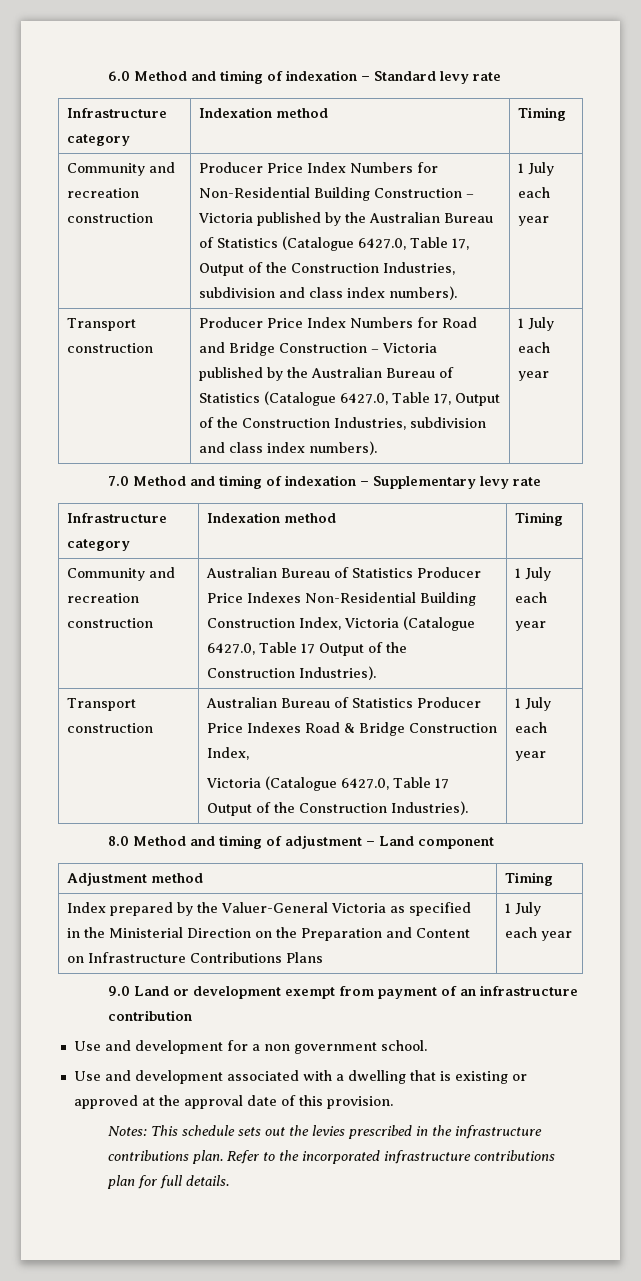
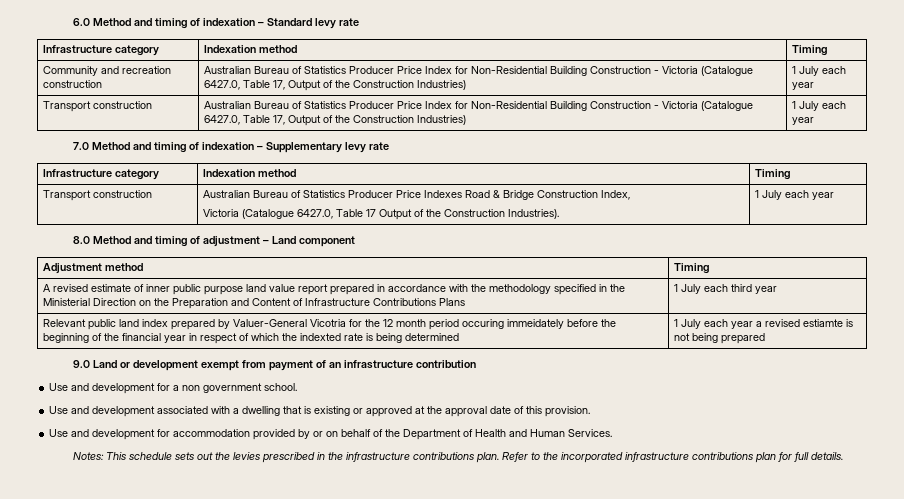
[199,162,439,173] [199,187,475,201] [198,212,494,226] [199,236,470,251] [199,262,456,276] [199,286,458,300] [518,162,555,176] [518,187,551,198] [518,216,550,226] [67,318,137,331] [67,343,154,353] [199,317,478,328] [199,342,438,356] [199,367,455,381] [199,391,501,406] [199,417,487,430] [199,441,378,455] Producer Price Index Numbers for Non-Residential Building Construction – Victoria published by the Australian Bureau of Statistics (Catalogue 6427.0, Table 17, Output of the Construction Industries, subdivision and class index numbers). | 1 July each year // Transport construction | Producer Price Index Numbers for Road and Bridge Construction – Victoria published by the Australian Bureau of Statistics (Catalogue 6427.0, Table 17, Output of the Construction Industries, subdivision and class index numbers). -> [204,66,754,76] [204,80,467,91] [792,66,847,76] [792,82,815,90] [43,101,153,112] [204,101,754,111] [204,115,467,126] Australian Bureau of Statistics Producer Price Index for Non-Residential Building Construction - Victoria (Catalogue 6427.0, Table 17, Output of the Construction Industries) | 1 July each year // Transport construction | Australian Bureau of Statistics Producer Price Index for Non-Residential Building Construction - Victoria (Catalogue 6427.0, Table 17, Output of the Construction Industries)
[67,567,176,581] [67,593,140,603] [67,618,154,628] [206,567,482,578] [207,592,477,606] [207,616,476,631] [207,642,408,656] [207,666,377,680] [515,567,552,581] [515,592,548,603] [515,621,547,631] // Community and recreation construction | Australian Bureau of Statistics Producer Price Indexes Non-Residential Building Construction Index, Victoria (Catalogue 6427.0, Table 17 Output of the Construction Industries). | 1 July each year -> (791, 174) none
[67,902,406,916] Index prepared by the Valuer-General Victoria as -> [43,284,552,295] A revised estimate of inner public purpose land value report prepared in accordance with the methodology
[67,956,85,963] on -> [293,298,304,306] of
[541,931,573,941] year -> [731,284,778,294] [43,319,617,330] [43,333,460,344] [674,319,854,329] [674,333,766,344] third year // Relevant public land index prepared by Valuer-General Vicotria for the 12 month period occuring immeidately before the beginning of the financial year in respect of which the indexted rate is being determined | 1 July each year a revised estiamte is not being prepared
(393, 1102) none -> [49,429,613,440] // Use and development for accommodation provided by or on behalf of the Department of Health and Human Services.

